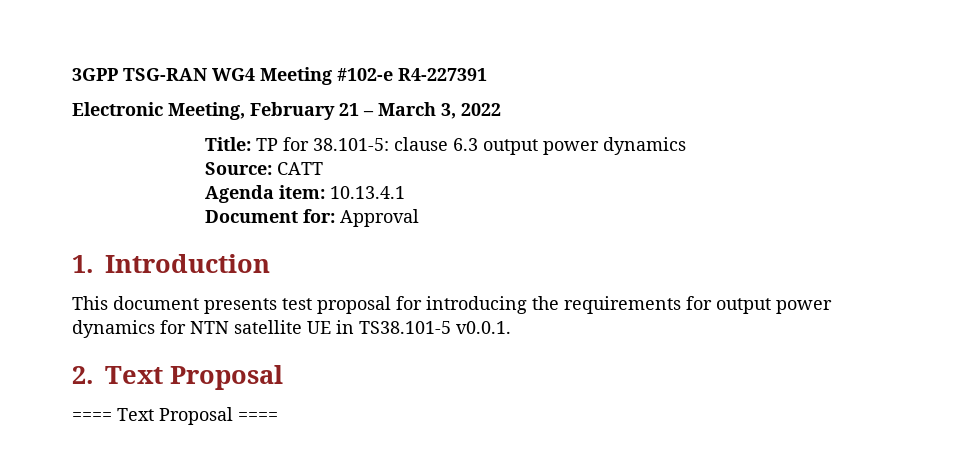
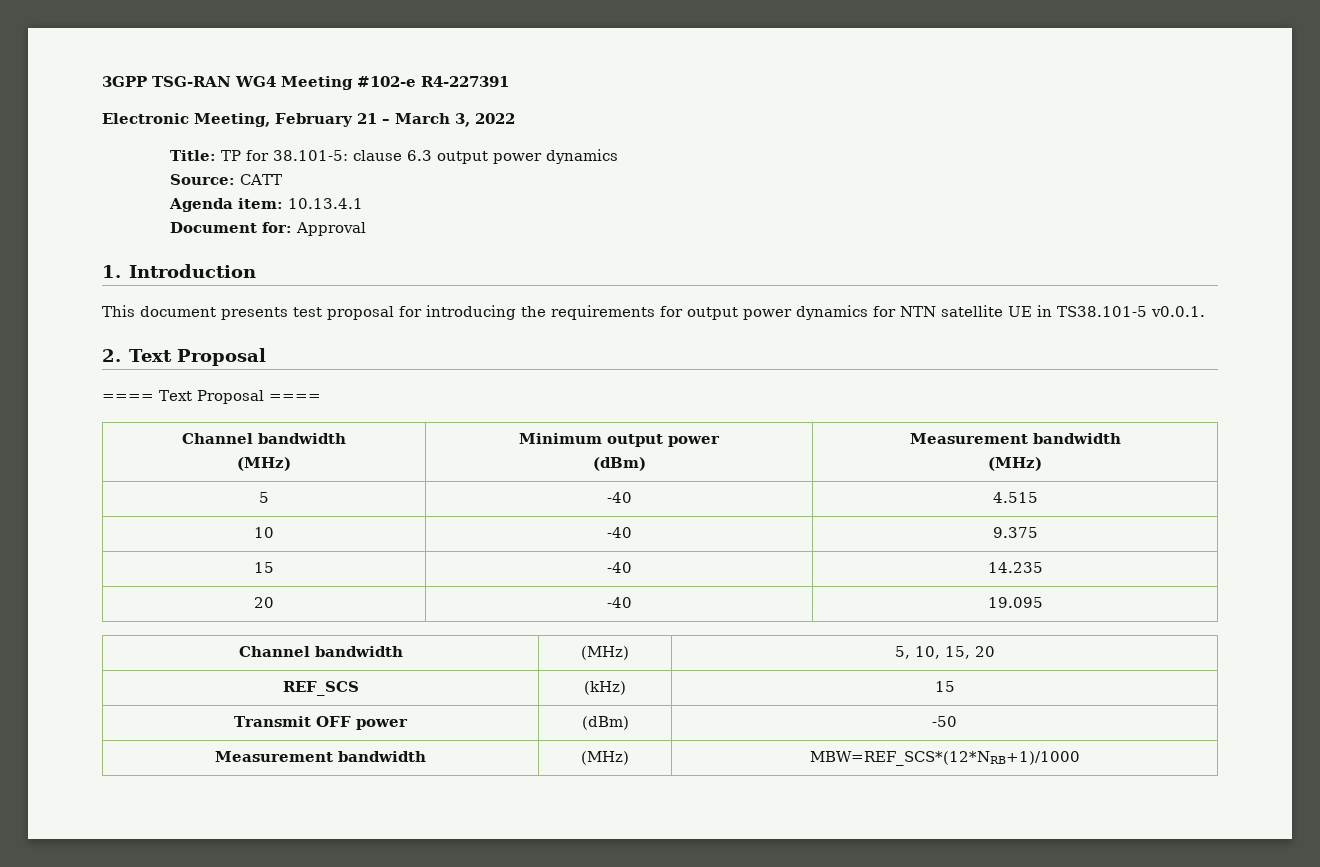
(278, 416) none -> [182,433,346,444] [237,457,291,471] [519,433,720,447] [592,457,646,471] [909,433,1121,444] [988,457,1042,471] [259,492,269,503] [606,492,632,503] [992,492,1038,503] [254,527,274,538] [606,527,632,538] [992,527,1038,538] [254,562,274,573] [606,562,632,573] [987,562,1043,573] [254,597,274,608] [606,597,632,608] [987,597,1043,608] [238,646,403,657] [581,646,629,660] [894,646,995,659] [282,681,359,696] [584,681,626,695] [934,681,955,692] [234,716,408,730] [581,716,629,730] [932,716,957,727] [215,751,426,762] [581,751,629,765] [809,751,1080,766] // Channel bandwidth // (MHz) | Minimum output power // (dBm) | Measurement bandwidth // (MHz) // 5 | -40 | 4.515 // 10 | -40 | 9.375 // 15 | -40 | 14.235 // 20 | -40 | 19.095 // Channel bandwidth | (MHz) | 5, 10, 15, 20 // REF_SCS | (kHz) | 15 // Transmit OFF power | (dBm) | -50 // Measurement bandwidth | (MHz) | MBW=REF_SCS*(12*NRB+1)/1000

